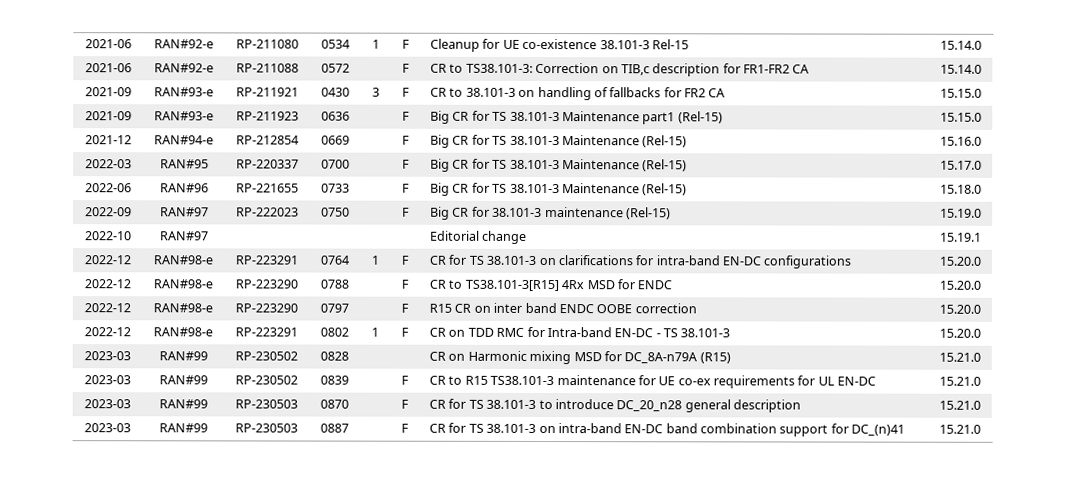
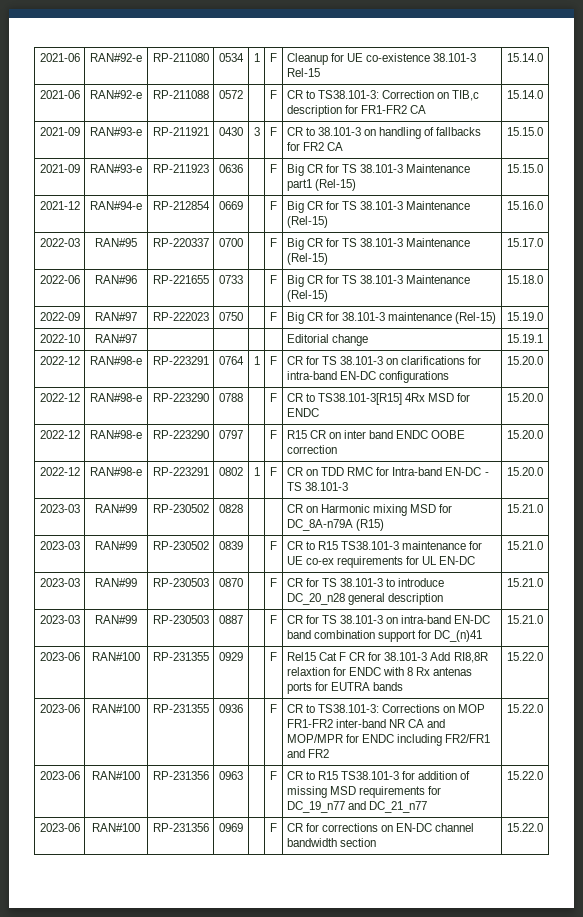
(981, 429) none -> [39,652,80,661] [92,652,140,661] [152,652,209,661] [219,652,243,661] [270,652,277,661] [286,652,488,663] [286,667,473,676] [286,682,404,694] [507,652,543,661] [39,704,80,713] [92,704,140,713] [152,704,209,713] [219,704,243,713] [270,704,277,713] [286,704,486,713] [286,719,446,728] [286,734,491,746] [286,749,329,758] [507,704,543,713] [39,771,80,780] [92,771,140,780] [152,771,209,780] [219,771,243,780] [270,771,277,780] [286,771,471,780] [286,786,442,798] [286,801,428,813] [507,771,543,780] [39,823,80,832] [92,823,140,832] [152,823,209,832] [219,823,243,832] [270,823,277,832] [286,823,475,832] [286,838,376,847] [507,823,543,832] // 2023-06 | RAN#100 | RP-231355 | 0929 | | F | Rel15 Cat F CR for 38.101-3 Add RI8,8R relaxtion for ENDC with 8 Rx antenas ports for EUTRA bands | 15.22.0 // 2023-06 | RAN#100 | RP-231355 | 0936 | | F | CR to TS38.101-3: Corrections on MOP FR1-FR2 inter-band NR CA and MOP/MPR for ENDC including FR2/FR1 and FR2 | 15.22.0 // 2023-06 | RAN#100 | RP-231356 | 0963 | | F | CR to R15 TS38.101-3 for addition of missing MSD requirements for DC_19_n77 and DC_21_n77 | 15.22.0 // 2023-06 | RAN#100 | RP-231356 | 0969 | | F | CR for corrections on EN-DC channel bandwidth section | 15.22.0

